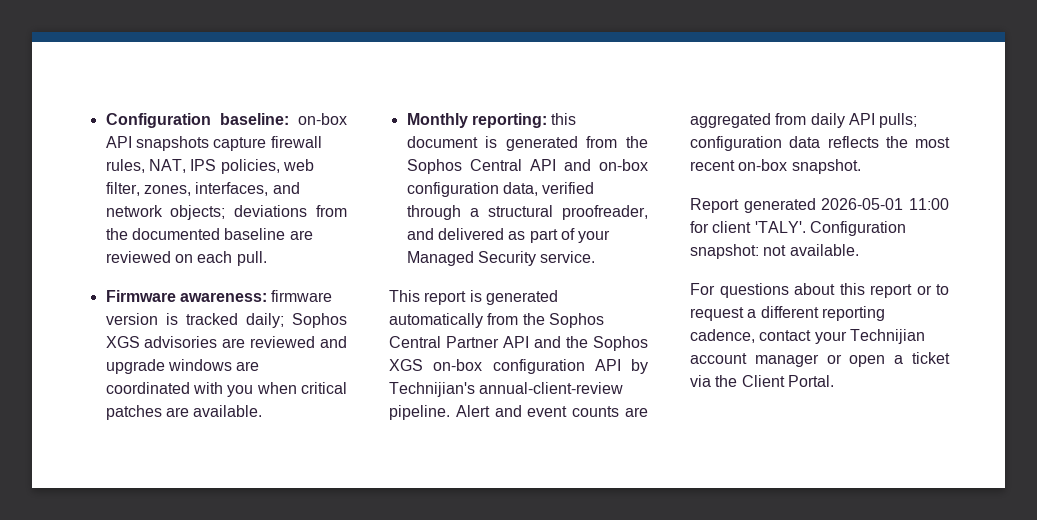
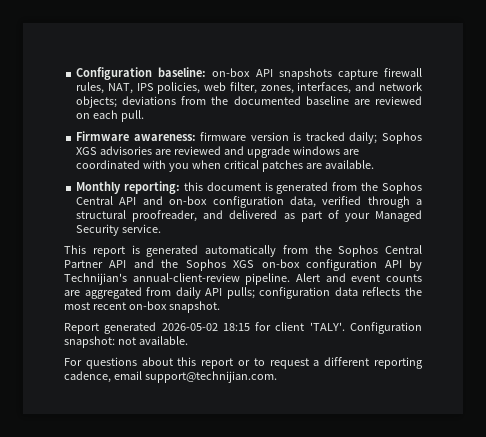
[821,198,949,210] 2026-05-01 11:00 -> [161,323,250,331] 2026-05-02 18:15
[759,329,925,344] [690,352,950,367] [690,375,834,387] contact your Technijian account manager or open a ticket via the Client Portal. -> [113,371,277,383] email support@technijian.com.

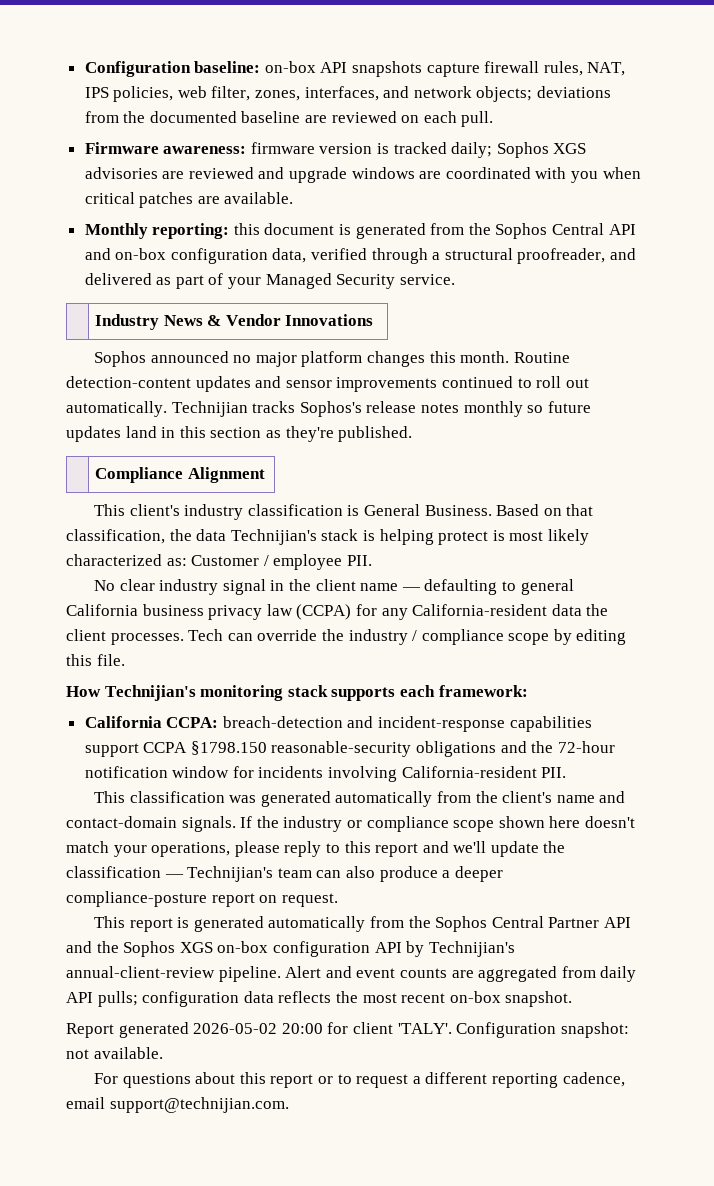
(162, 228) none -> [95,314,374,330] [94,351,570,367] [66,376,589,392] [66,401,591,417] [66,426,413,442] [95,467,265,483] [94,504,594,520] [66,529,589,545] [66,554,372,570] [94,579,574,595] [66,604,609,620] [66,629,627,645] [66,654,125,666] [66,685,528,701] [84,716,592,732] [84,741,615,757] [84,766,567,782] [94,791,626,807] [66,816,635,832] [66,841,566,857] [66,866,503,882] [66,891,338,907] // | Industry News & Vendor Innovations // Sophos announced no major platform changes this month. Routine detection-content updates and sensor improvements continued to roll out automatically. Technijian tracks Sophos's release notes monthly so future updates land in this section as they're published. // | Compliance Alignment // This client's industry classification is General Business. Based on that classification, the data Technijian's stack is helping protect is most likely characterized as: Customer / employee PII. // No clear industry signal in the client name — defaulting to general California business privacy law (CCPA) for any California-resident data the client processes. Tech can override the industry / compliance scope by editing this file. // How Technijian's monitoring stack supports each framework: // California CCPA: breach-detection and incident-response capabilities support CCPA §1798.150 reasonable-security obligations and the 72-hour notification window for incidents involving California-resident PII. // This classification was generated automatically from the client's name and contact-domain signals. If the industry or compliance scope shown here doesn't match your operations, please reply to this report and we'll update the classification — Technijian's team can also produce a deeper compliance-posture report on request.
[222,323,250,331] 18:15 -> [281,1023,323,1034] 20:00

